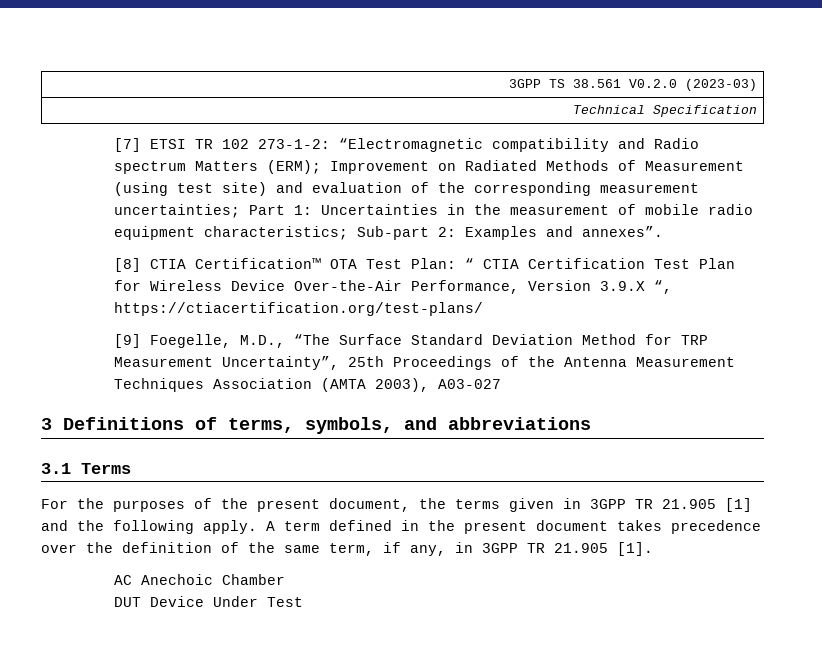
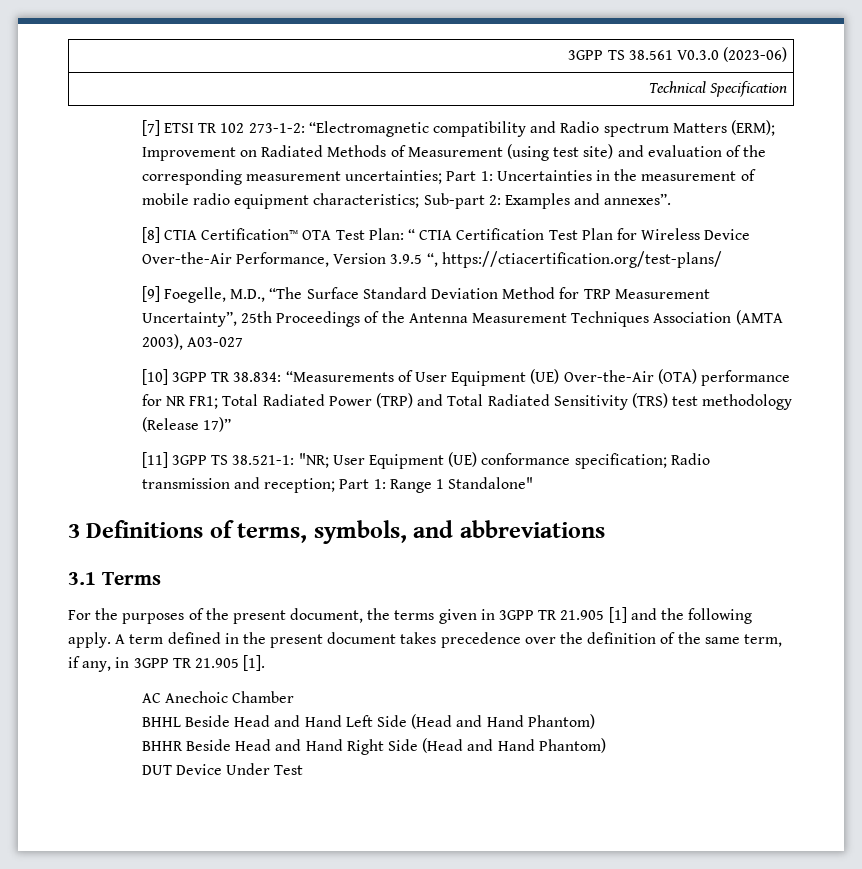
[628,79,757,91] V0.2.0 (2023-03) -> [677,47,788,62] V0.3.0 (2023-06)
[599,281,645,291] 3.9.X -> [390,254,423,264] 3.9.5
(501, 384) none -> [141,369,790,386] [141,393,793,410] [141,417,232,432] [141,452,710,469] [141,477,534,493] // [10] 3GPP TR 38.834: “Measurements of User Equipment (UE) Over-the-Air (OTA) performance for NR FR1; Total Radiated Power (TRP) and Total Radiated Sensitivity (TRS) test methodology (Release 17)” // [11] 3GPP TS 38.521-1: "NR; User Equipment (UE) conformance specification; Radio transmission and reception; Part 1: Range 1 Standalone"
(285, 579) none -> [141,714,595,729] [141,738,606,755] // BHHL Beside Head and Hand Left Side (Head and Hand Phantom) // BHHR Beside Head and Hand Right Side (Head and Hand Phantom)

